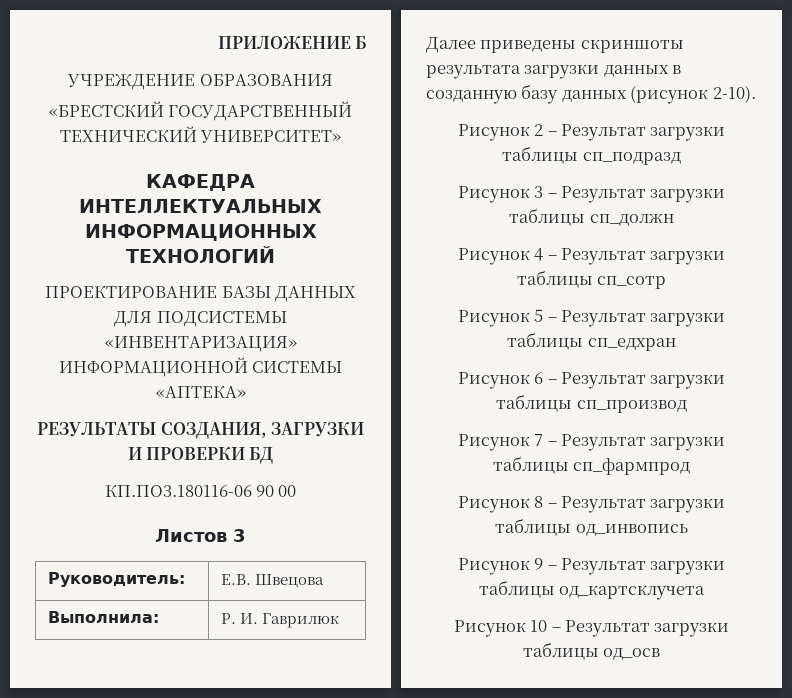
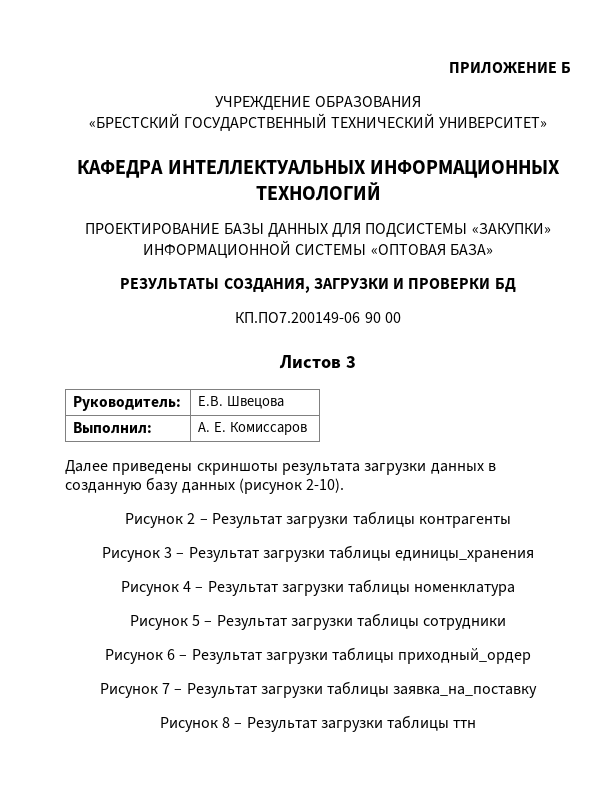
[104,336,297,352] «ИНВЕНТАРИЗАЦИЯ» -> [471,223,551,235] «ЗАКУПКИ»
[155,386,246,398] «АПТЕКА» -> [370,244,493,255] «ОПТОВАЯ БАЗА»
[104,485,252,497] КП.ПО3.180116-06 -> [235,312,361,323] КП.ПО7.200149-06
[47,611,159,623] [220,613,339,628] Выполнила: | Р. И. Гаврилюк -> [73,422,153,434] [198,422,308,435] Выполнил: | А. Е. Комиссаров
[582,152,681,165] сп_подразд -> [418,516,511,528] контрагенты
[589,213,674,226] сп_должн -> [395,550,535,562] единицы_хранения
[597,276,667,289] сп_сотр -> [414,584,516,596] номенклатура
[587,338,676,351] сп_едхран -> [423,618,507,630] сотрудники
[576,400,687,413] сп_производ -> [398,648,532,664] приходный_ордер
[573,458,691,475] сп_фармпрод -> [393,686,538,698] заявка_на_поставку
[575,524,688,536] [457,558,726,575] [478,580,706,600] [453,620,730,637] [522,642,661,660] од_инвопись // Рисунок 9 – Результат загрузки таблицы од_картсклучета // Рисунок 10 – Результат загрузки таблицы од_осв -> [453,720,477,728] ттн

